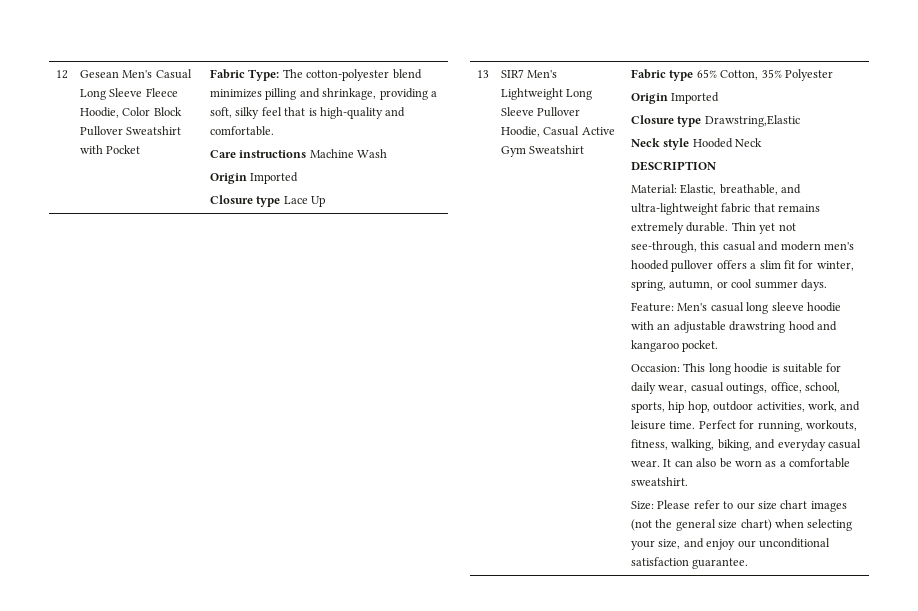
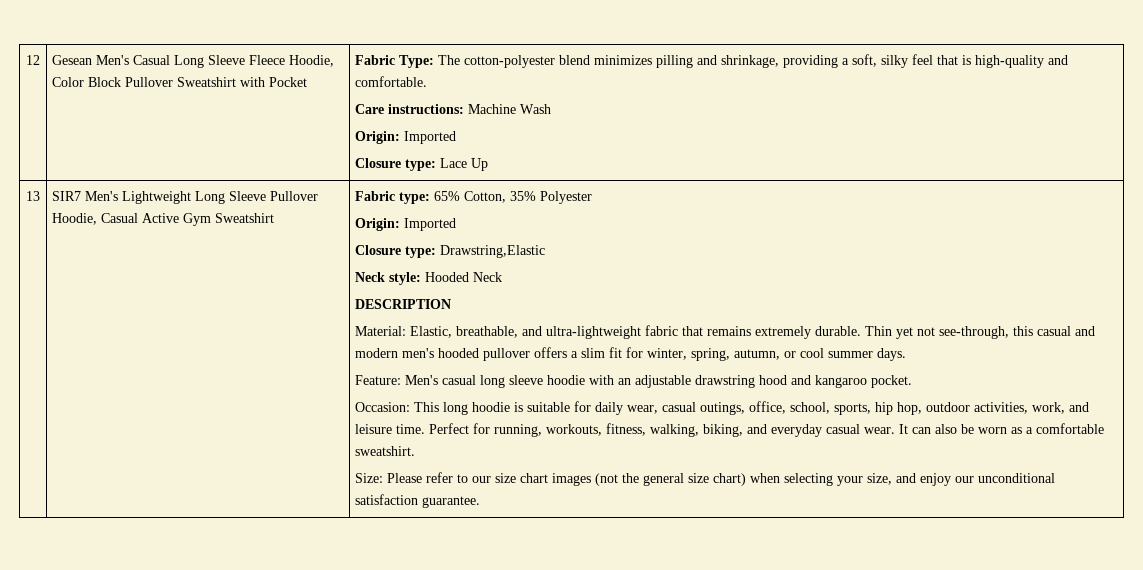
[239,150,307,158] instructions -> [388,104,465,114] instructions:
[210,172,299,184] [210,195,281,207] Origin Imported // Closure type -> [355,131,457,144] [355,158,437,171] Origin: Imported // Closure type:
[669,70,694,81] type -> [399,192,431,204] type:
[631,92,720,104] [631,115,702,127] Origin Imported // Closure type -> [355,218,457,231] [355,245,437,258] Origin: Imported // Closure type:
[663,138,690,150] style -> [389,272,422,285] style:

